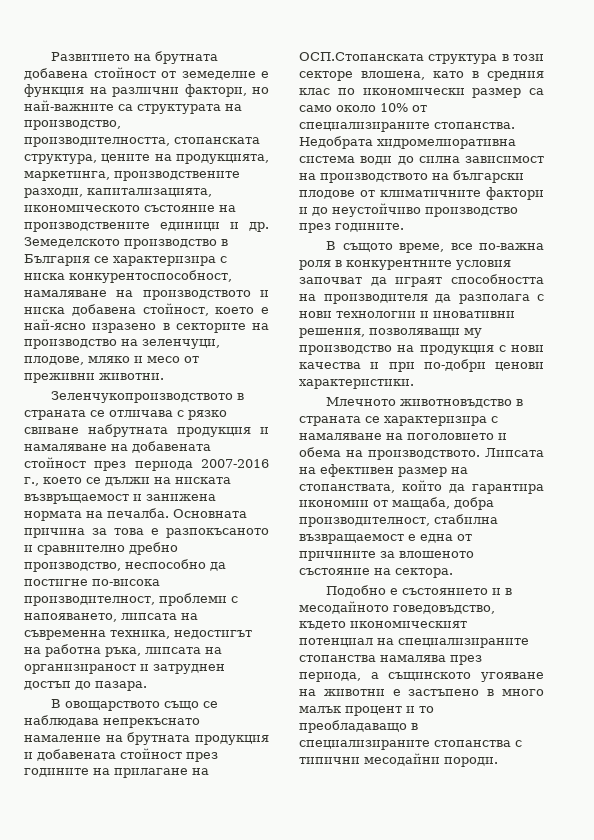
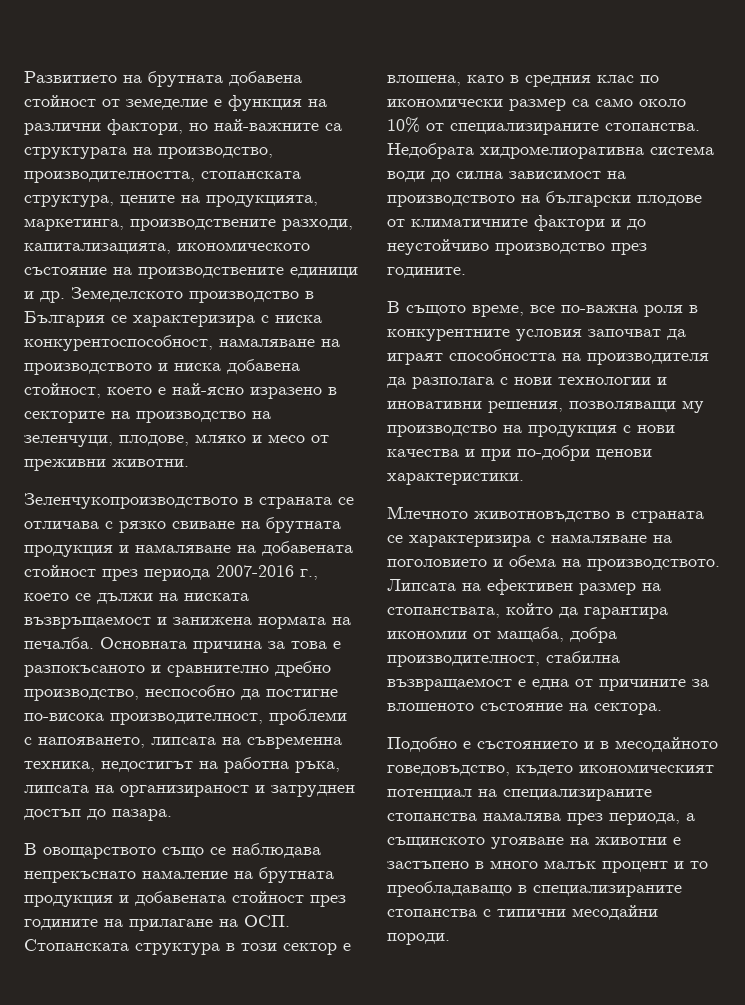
[88,424,168,437] набрутната -> [241,517,341,533] на брутната
[299,52,424,61] ОСП.Стопанската -> [244,915,290,927] [24,939,129,951] ОСП. Стопанската
[299,71,353,81] секторе -> [283,943,351,955] сектор е

